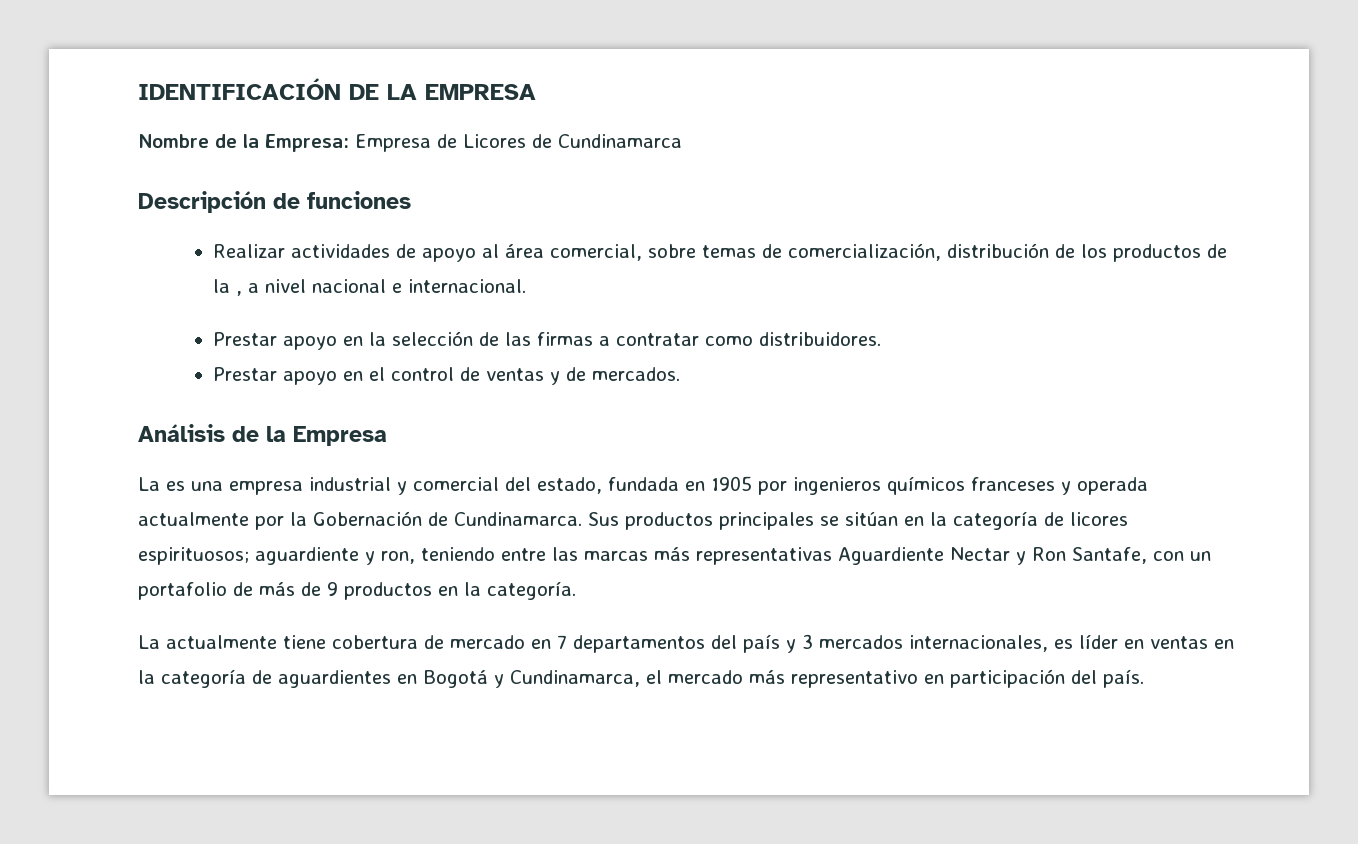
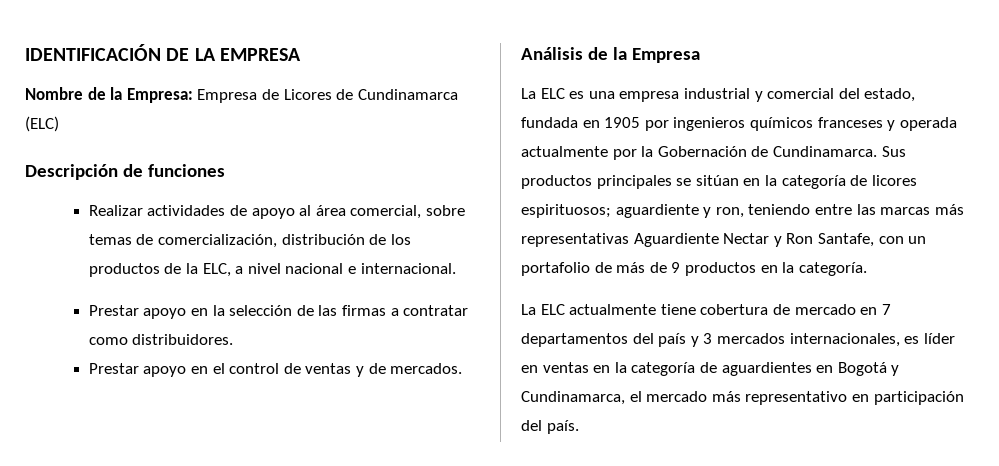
(682, 141) none -> [25,116,59,132] (ELC)
[236,291,243,296] , -> [202,263,231,277] ELC,
(160, 484) none -> [540,88,565,99] ELC
(160, 642) none -> [540,304,565,315] ELC

